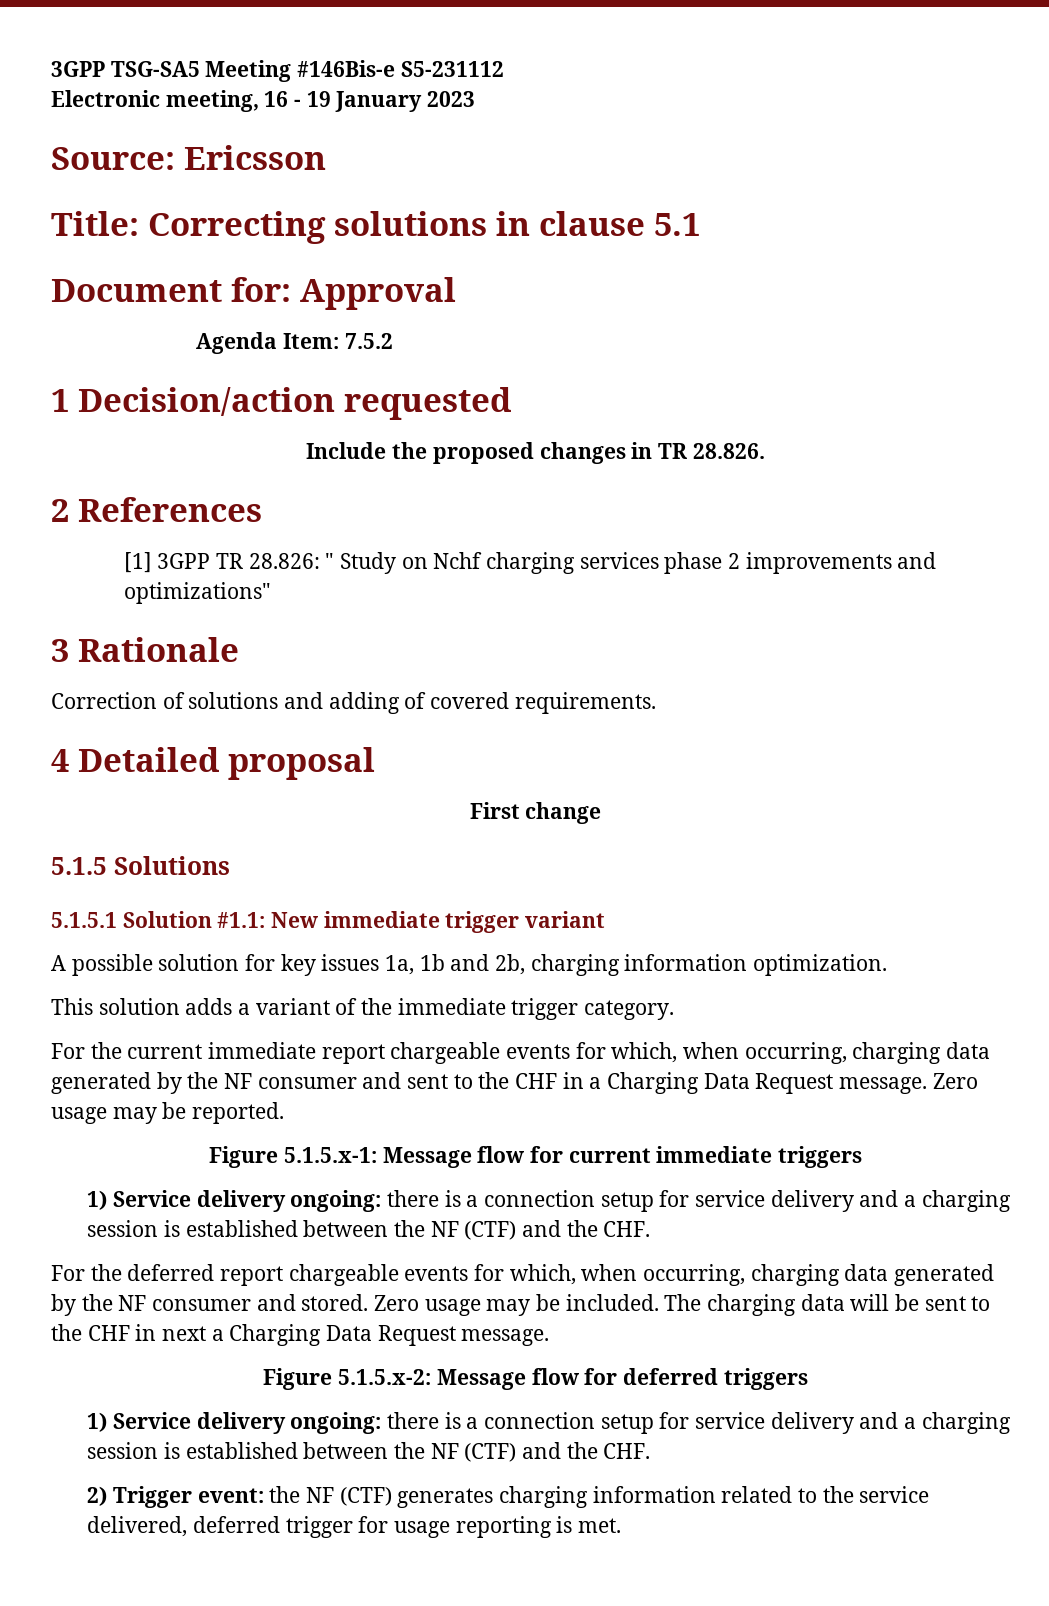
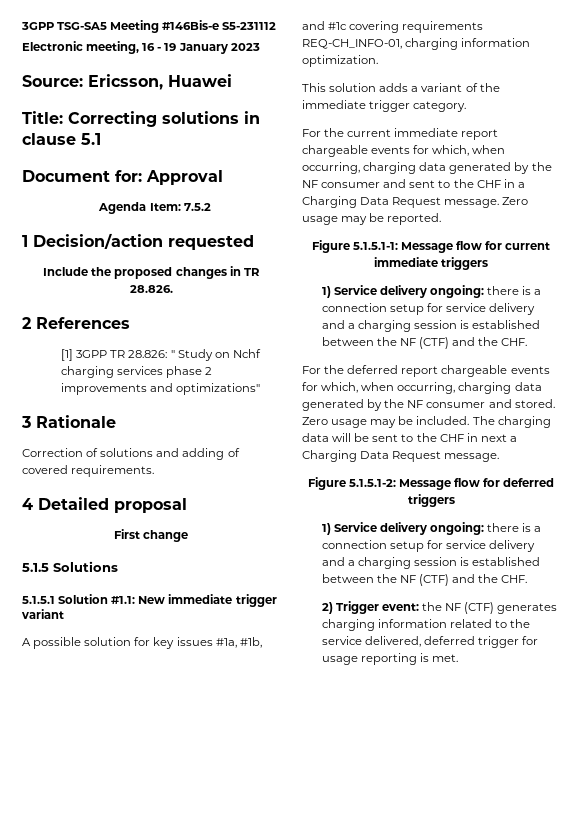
[184,145,326,170] Ericsson -> [88,74,232,90] Ericsson, Huawei
[385,954,526,975] 1a, 1b and 2b, -> [215,637,262,648] [302,21,484,33] [302,39,402,49] #1a, #1b, and #1c covering requirements REQ-CH_INFO-01,
[283,1147,377,1163] 5.1.5.x-1: -> [352,242,398,250] 5.1.5.1-1:
[338,1369,432,1385] 5.1.5.x-2: -> [348,479,396,487] 5.1.5.1-2:

